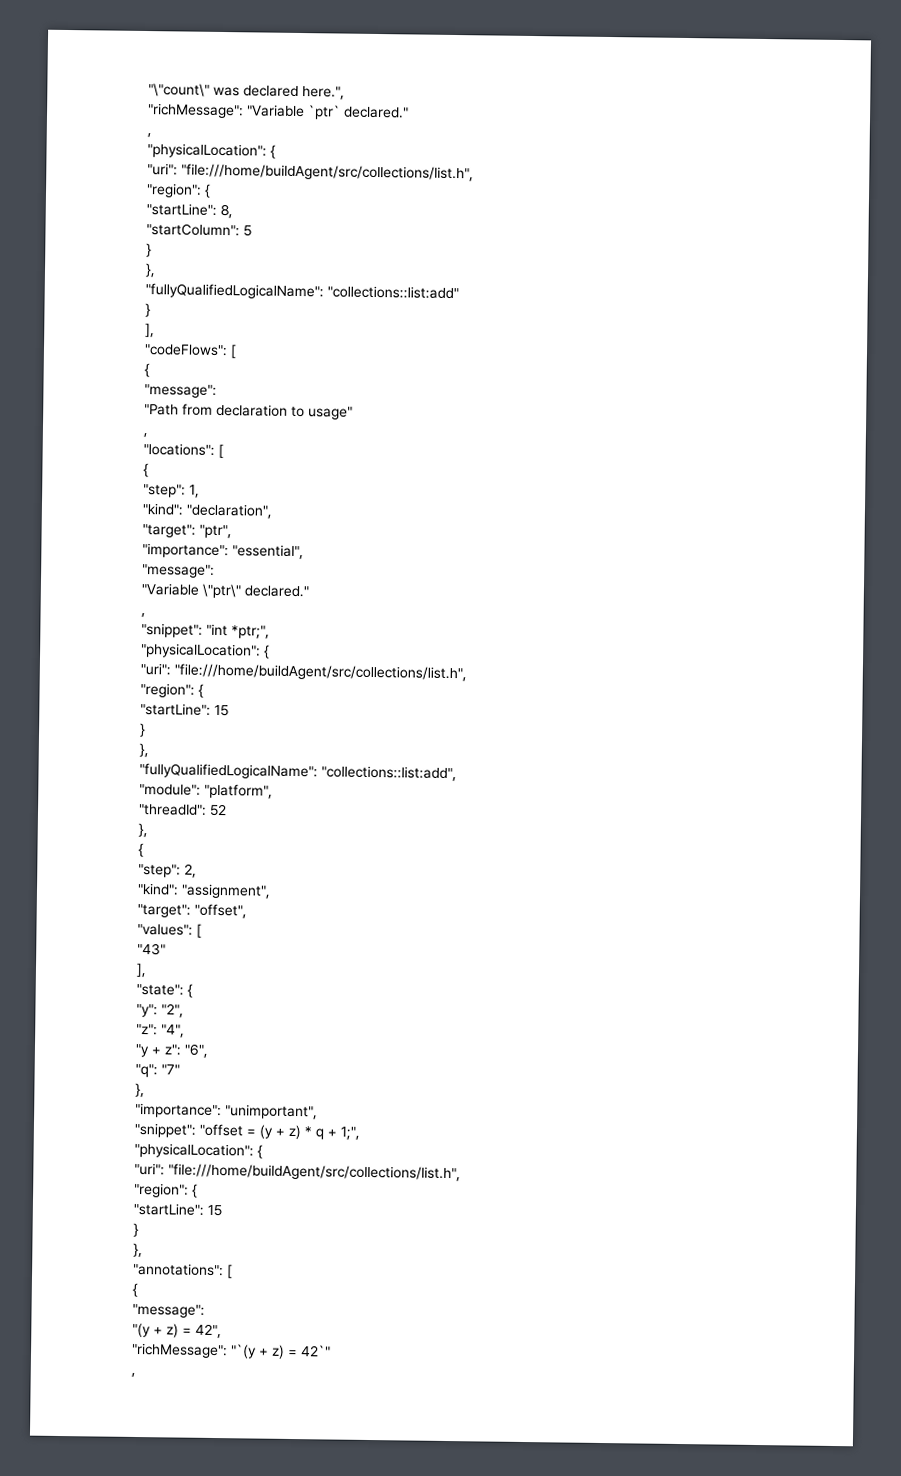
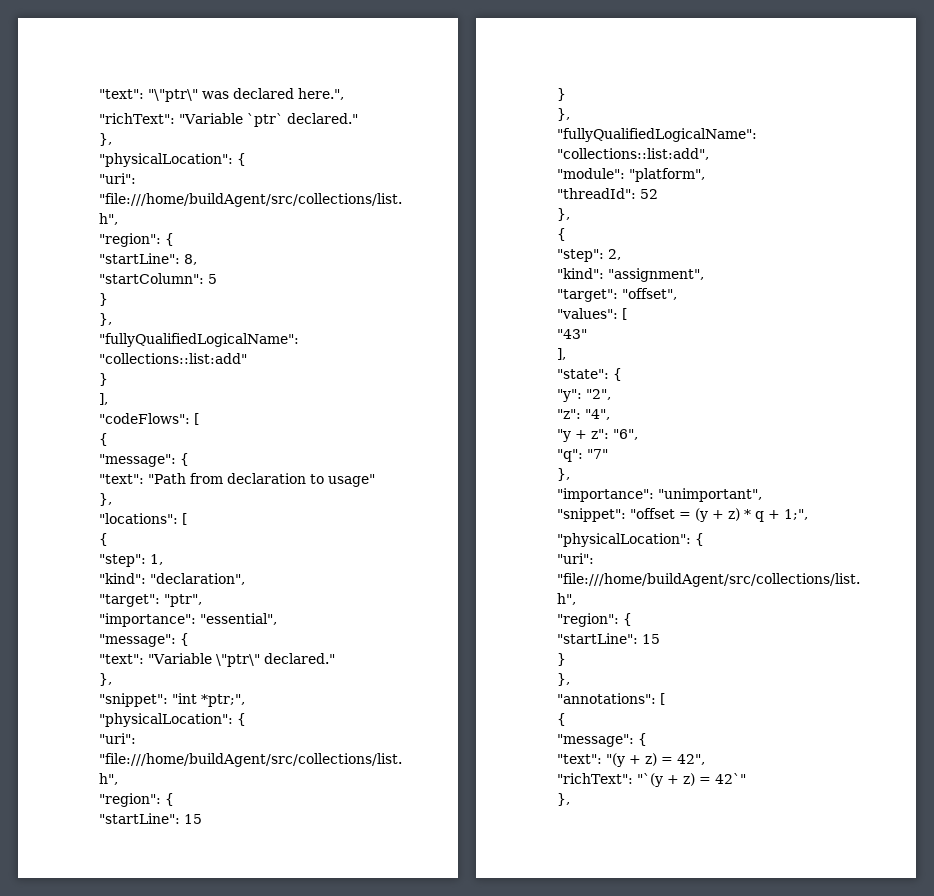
[147,83,210,97] "\"count\" -> [99,89,199,102] "text": "\"ptr\"
[146,103,244,119] "richMessage": -> [99,113,176,124] "richText":
[146,133,152,138] , -> [99,133,113,146] },
(217, 391) // -> [180,453,190,466] [99,474,145,484] { // "text":
[142,433,148,438] , -> [99,493,113,506] },
(215, 570) // -> [180,633,190,646] [99,654,145,664] { // "text":
[140,612,146,618] , -> [99,673,113,686] },
(205, 1310) // -> [638,733,648,746] [557,754,603,764] { // "text":
[130,1342,228,1359] "richMessage": -> [557,773,634,784] "richText":
[130,1372,136,1377] , -> [557,793,571,806] },

